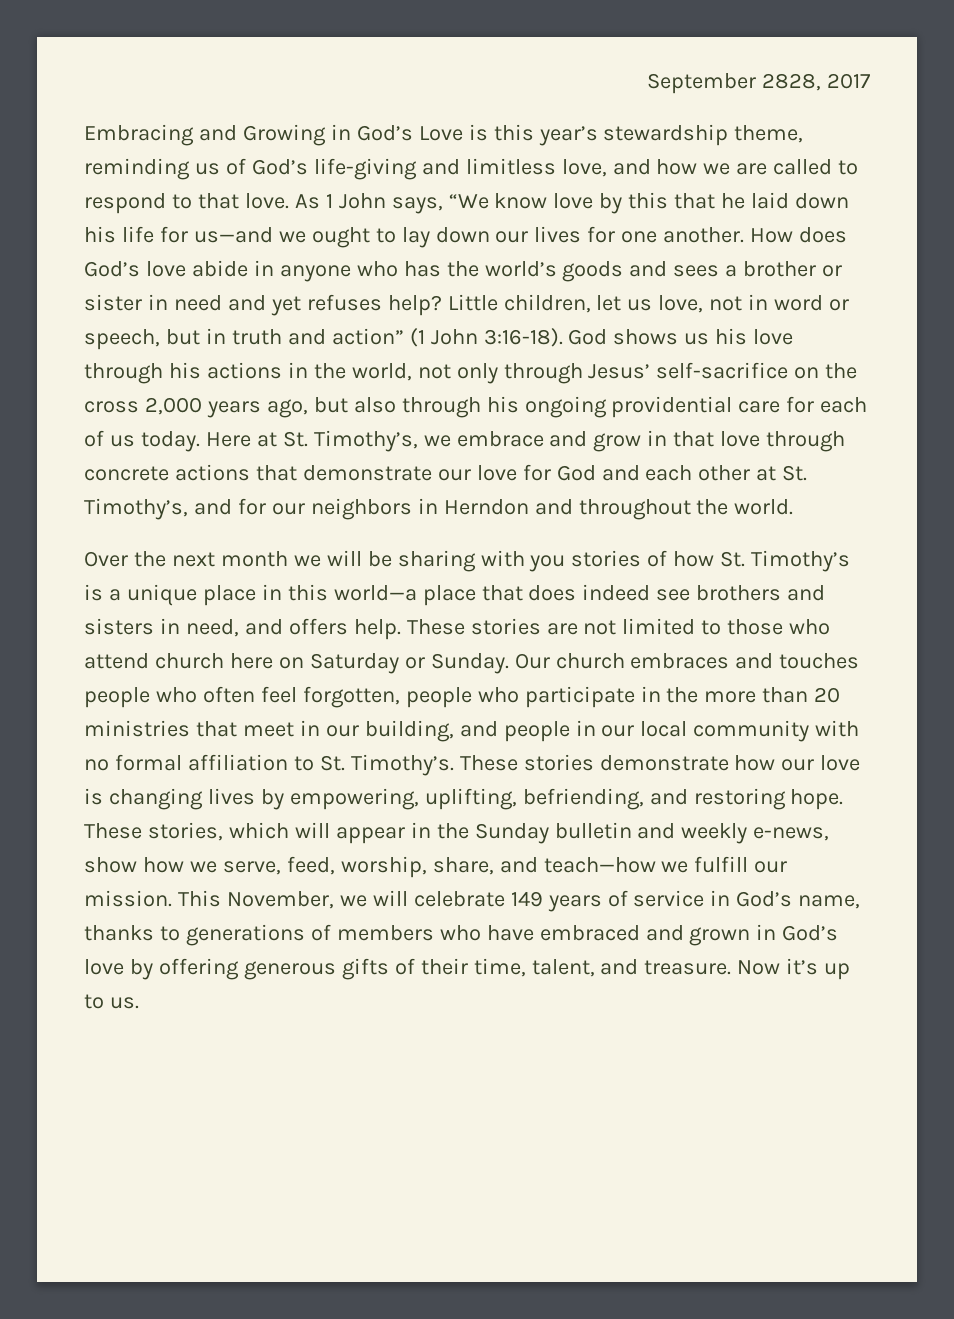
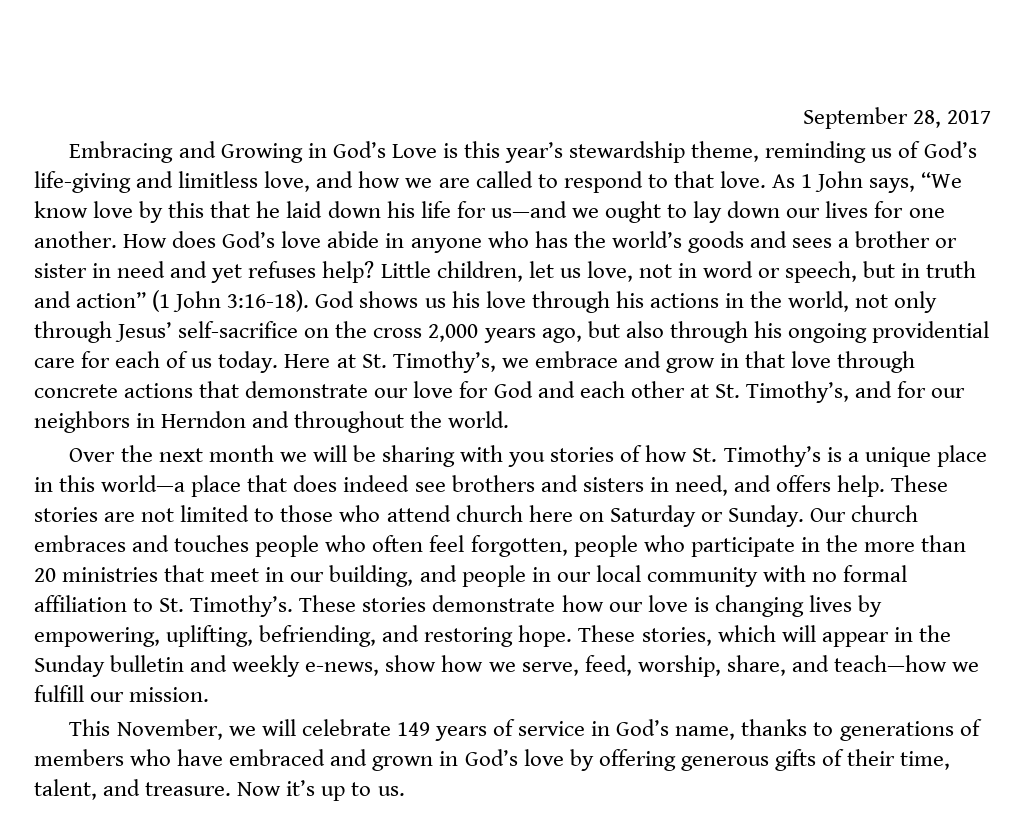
[762,73,822,91] 2828, -> [912,110,941,128] 28,
(172, 898) none -> (210, 694) //

